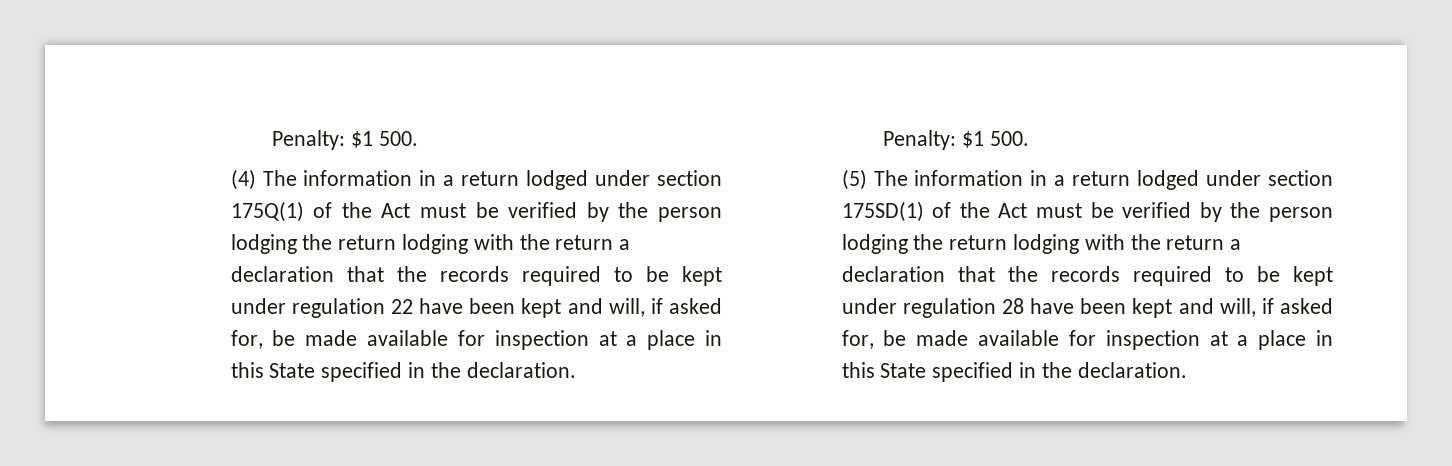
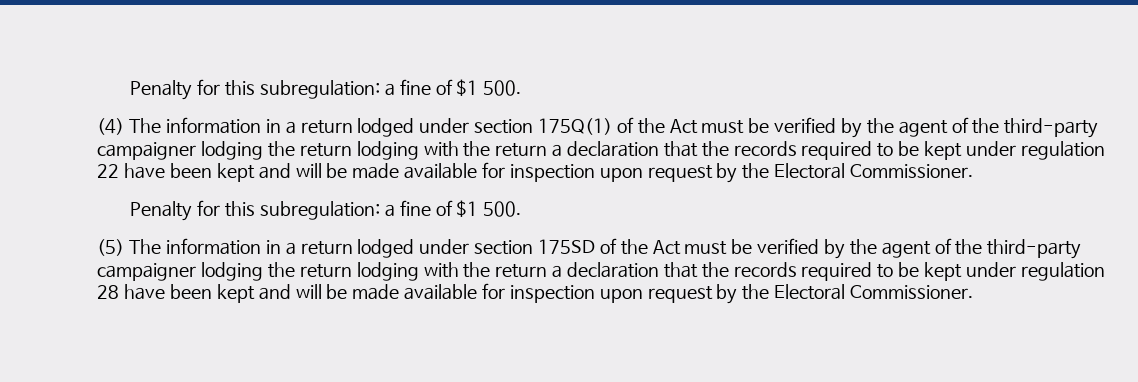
[271,130,345,150] Penalty: -> [130,79,453,100] Penalty for this subregulation: a fine of
[658,207,723,222] person -> [898,117,1099,138] [97,142,197,160] agent of the third-party campaigner
[608,298,722,317] [230,330,723,350] [230,362,576,382] [882,130,956,150] will, if asked for, be made available for inspection at a place in this State specified in the declaration. // Penalty: -> [295,162,974,183] [130,200,453,221] will be made available for inspection upon request by the Electoral Commissioner. // Penalty for this subregulation: a fine of
[841,201,1333,222] 175SD(1) of the Act must be verified by the person -> [538,238,1082,259] [97,263,197,281] 175SD of the Act must be verified by the agent of the third-party campaigner
[1219,298,1333,317] [841,330,1333,350] [841,362,1187,382] will, if asked for, be made available for inspection at a place in this State specified in the declaration. -> [295,283,974,304] will be made available for inspection upon request by the Electoral Commissioner.

